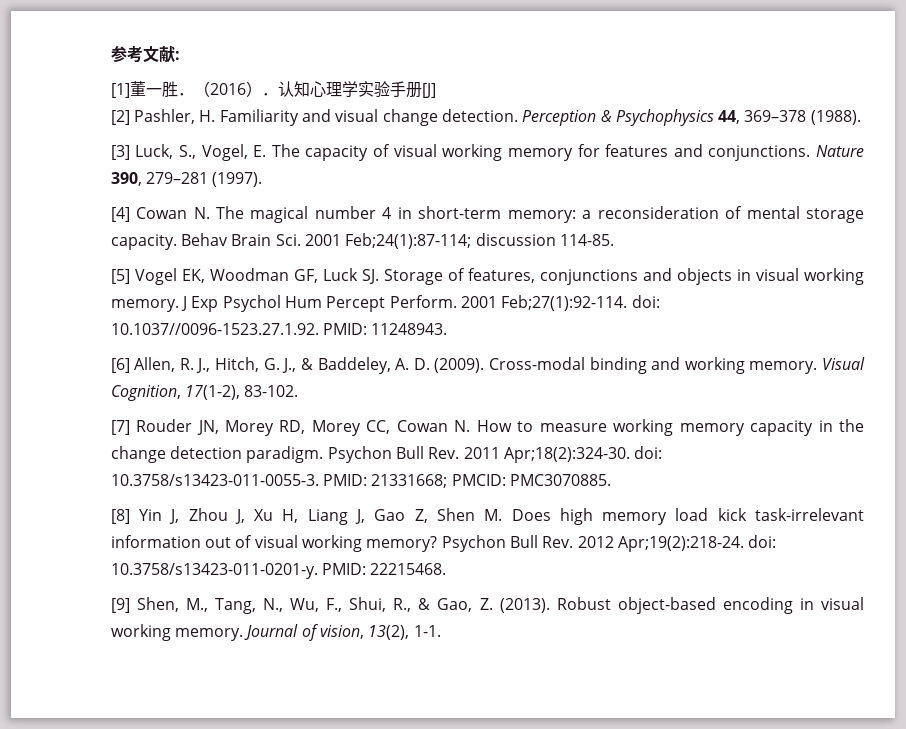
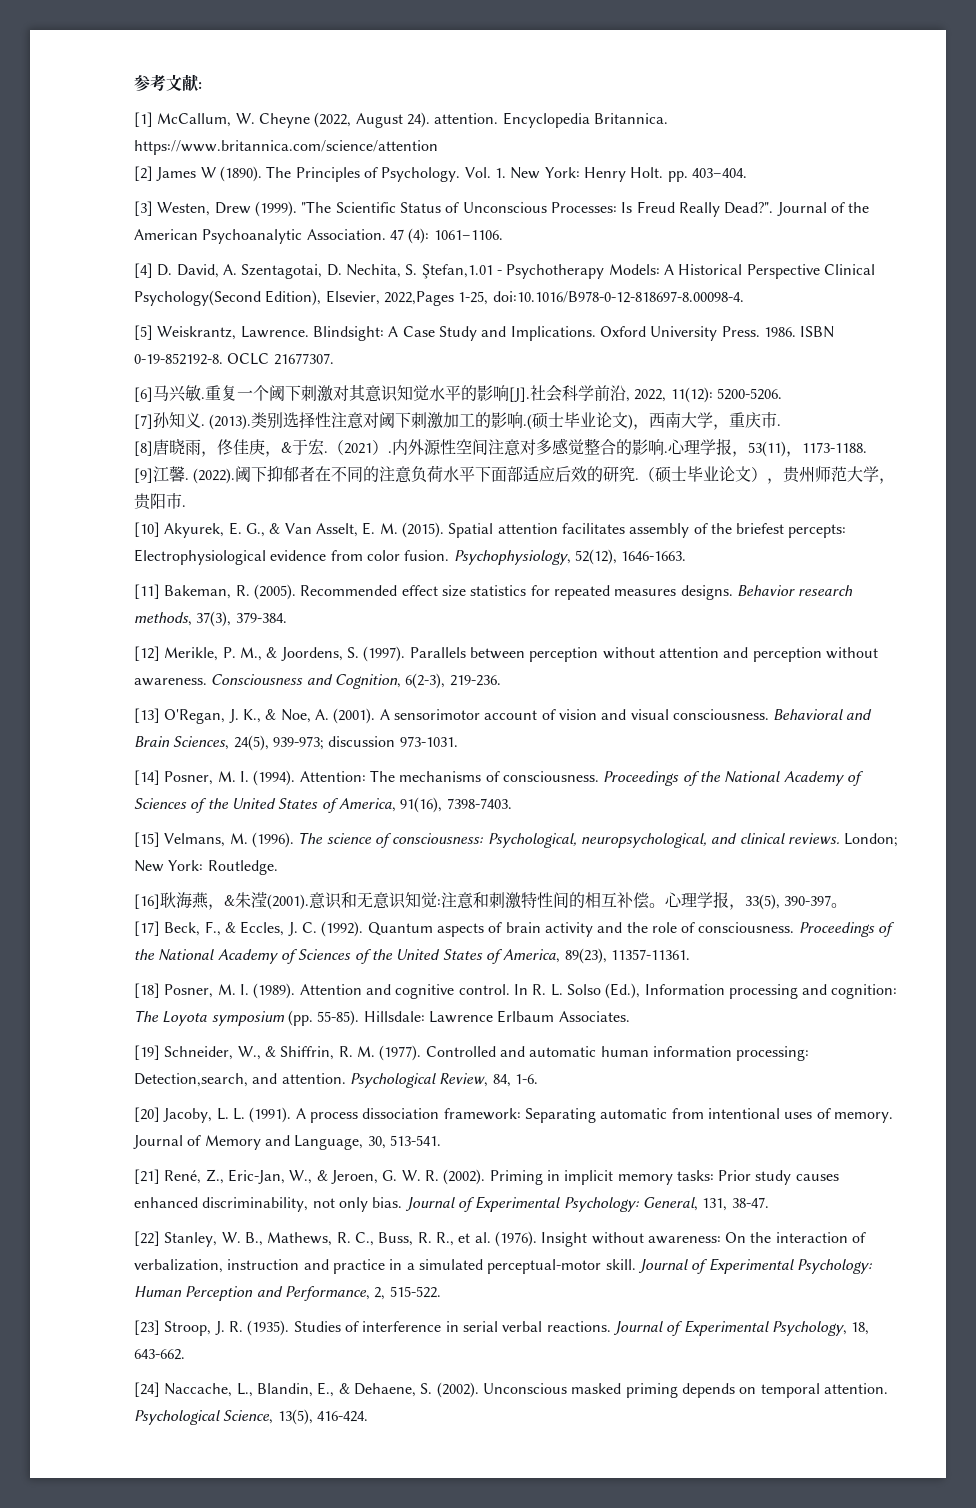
[129,81,436,98] [110,109,861,126] [110,144,865,161] [110,172,263,187] [110,206,865,223] [110,233,614,250] [110,268,864,285] [110,295,660,312] [110,323,448,335] [110,357,865,374] [110,385,299,401] [110,419,864,436] [110,446,663,463] [110,474,611,488] [110,508,864,525] [110,535,777,552] [110,563,447,579] [110,597,865,614] [110,624,441,641] 董一胜．（2016）．认知心理学实验手册[J] // [2] Pashler, H. Familiarity and visual change detection. Perception & Psychophysics 44, 369–378 (1988). // [3] Luck, S., Vogel, E. The capacity of visual working memory for features and conjunctions. Nature 390, 279–281 (1997). // [4] Cowan N. The magical number 4 in short-term memory: a reconsideration of mental storage capacity. Behav Brain Sci. 2001 Feb;24(1):87-114; discussion 114-85. // [5] Vogel EK, Woodman GF, Luck SJ. Storage of features, conjunctions and objects in visual working memory. J Exp Psychol Hum Percept Perform. 2001 Feb;27(1):92-114. doi: 10.1037//0096-1523.27.1.92. PMID: 11248943. // [6] Allen, R. J., Hitch, G. J., & Baddeley, A. D. (2009). Cross-modal binding and working memory. Visual Cognition, 17(1-2), 83-102. // [7] Rouder JN, Morey RD, Morey CC, Cowan N. How to measure working memory capacity in the change detection paradigm. Psychon Bull Rev. 2011 Apr;18(2):324-30. doi: 10.3758/s13423-011-0055-3. PMID: 21331668; PMCID: PMC3070885. // [8] Yin J, Zhou J, Xu H, Liang J, Gao Z, Shen M. Does high memory load kick task-irrelevant information out of visual working memory? Psychon Bull Rev. 2012 Apr;19(2):218-24. doi: 10.3758/s13423-011-0201-y. PMID: 22215468. // [9] Shen, M., Tang, N., Wu, F., Shui, R., & Gao, Z. (2013). Robust object-based encoding in visual working memory. Journal of vision, 13(2), 1-1. -> [157,112,668,128] [134,140,439,155] [134,166,747,182] [134,201,870,217] [134,228,503,244] [134,263,875,279] [134,290,744,306] [134,325,835,341] [134,353,334,365] [134,385,782,403] [134,412,782,430] [134,438,868,457] [134,465,896,484] [134,493,187,510] [134,522,847,538] [134,549,687,565] [134,584,854,600] [134,611,287,627] [134,646,878,662] [134,673,501,689] [134,708,873,724] [134,735,458,751] [134,770,864,786] [134,797,512,813] [134,832,899,848] [134,860,278,875] [134,891,848,910] [134,921,896,937] [134,948,690,964] [134,983,898,999] [134,1010,630,1026] [134,1045,810,1061] [134,1073,538,1088] [134,1107,893,1123] [133,1135,441,1150] [134,1169,839,1185] [134,1196,769,1212] [134,1231,867,1247] [134,1258,872,1274] [134,1286,441,1301] [134,1320,870,1336] [134,1349,186,1360] [134,1382,888,1398] [134,1409,368,1425] McCallum, W. Cheyne (2022, August 24). attention. Encyclopedia Britannica. https://www.britannica.com/science/attention // [2] James W (1890). The Principles of Psychology. Vol. 1. New York: Henry Holt. pp. 403–404. // [3] Westen, Drew (1999). "The Scientific Status of Unconscious Processes: Is Freud Really Dead?". Journal of the American Psychoanalytic Association. 47 (4): 1061–1106. // [4] D. David, A. Szentagotai, D. Nechita, S. Ştefan,1.01 - Psychotherapy Models: A Historical Perspective Clinical Psychology(Second Edition), Elsevier, 2022,Pages 1-25, doi:10.1016/B978-0-12-818697-8.00098-4. // [5] Weiskrantz, Lawrence. Blindsight: A Case Study and Implications. Oxford University Press. 1986. ISBN 0-19-852192-8. OCLC 21677307. // [6]马兴敏.重复一个阈下刺激对其意识知觉水平的影响[J].社会科学前沿, 2022, 11(12): 5200-5206. // [7]孙知义. (2013).类别选择性注意对阈下刺激加工的影响.(硕士毕业论文)，西南大学，重庆市. // [8]唐晓雨，佟佳庚，&于宏.（2021）.内外源性空间注意对多感觉整合的影响.心理学报，53(11)，1173-1188. // [9]江馨. (2022).阈下抑郁者在不同的注意负荷水平下面部适应后效的研究.（硕士毕业论文），贵州师范大学，贵阳市. // [10] Akyurek, E. G., & Van Asselt, E. M. (2015). Spatial attention facilitates assembly of the briefest percepts: Electrophysiological evidence from color fusion. Psychophysiology, 52(12), 1646-1663. // [11] Bakeman, R. (2005). Recommended effect size statistics for repeated measures designs. Behavior research methods, 37(3), 379-384. // [12] Merikle, P. M., & Joordens, S. (1997). Parallels between perception without attention and perception without awareness. Consciousness and Cognition, 6(2-3), 219-236. // [13] O'Regan, J. K., & Noe, A. (2001). A sensorimotor account of vision and visual consciousness. Behavioral and Brain Sciences, 24(5), 939-973; discussion 973-1031. // [14] Posner, M. I. (1994). Attention: The mechanisms of consciousness. Proceedings of the National Academy of Sciences of the United States of America, 91(16), 7398-7403. // [15] Velmans, M. (1996). The science of consciousness: Psychological, neuropsychological, and clinical reviews. London; New York: Routledge. // [16]耿海燕，&朱滢(2001).意识和无意识知觉:注意和刺激特性间的相互补偿。心理学报，33(5), 390-397。 // [17] Beck, F., & Eccles, J. C. (1992). Quantum aspects of brain activity and the role of consciousness. Proceedings of the National Academy of Sciences of the United States of America, 89(23), 11357-11361. // [18] Posner, M. I. (1989). Attention and cognitive control. In R. L. Solso (Ed.), Information processing and cognition: The Loyota symposium (pp. 55-85). Hillsdale: Lawrence Erlbaum Associates. // [19] Schneider, W., & Shiffrin, R. M. (1977). Controlled and automatic human information processing: Detection,search, and attention. Psychological Review, 84, 1-6. // [20] Jacoby, L. L. (1991). A process dissociation framework: Separating automatic from intentional uses of memory. Journal of Memory and Language, 30, 513-541. // [21] René, Z., Eric-Jan, W., & Jeroen, G. W. R. (2002). Priming in implicit memory tasks: Prior study causes enhanced discriminability, not only bias. Journal of Experimental Psychology: General, 131, 38-47. // [22] Stanley, W. B., Mathews, R. C., Buss, R. R., et al. (1976). Insight without awareness: On the interaction of verbalization, instruction and practice in a simulated perceptual-motor skill. Journal of Experimental Psychology: Human Perception and Performance, 2, 515-522. // [23] Stroop, J. R. (1935). Studies of interference in serial verbal reactions. Journal of Experimental Psychology, 18, 643-662. // [24] Naccache, L., Blandin, E., & Dehaene, S. (2002). Unconscious masked priming depends on temporal attention. Psychological Science, 13(5), 416-424.

